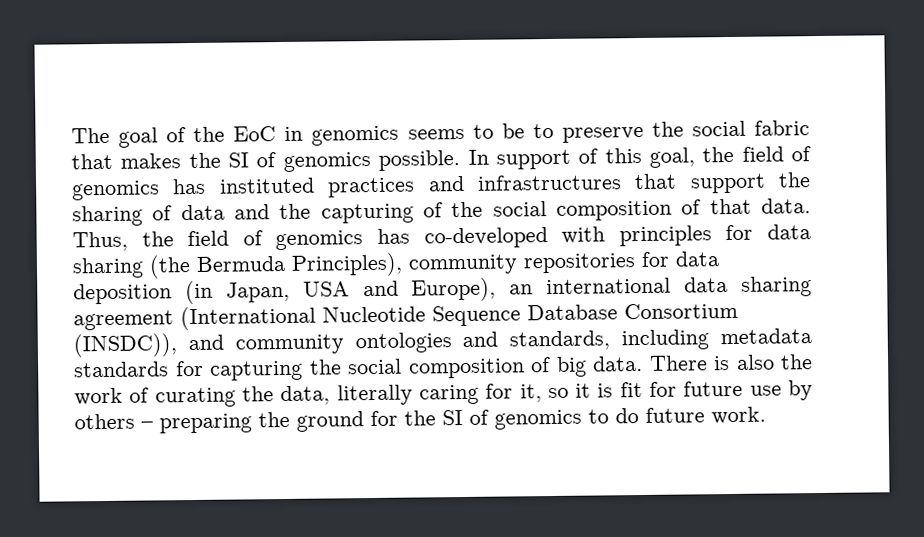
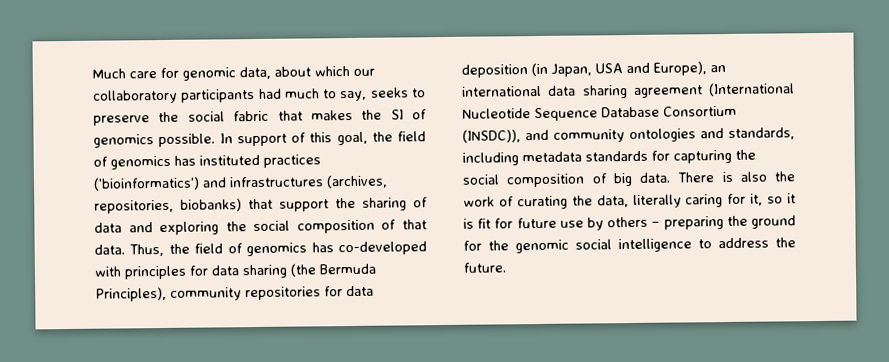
[71,123,525,148] The goal of the EoC in genomics seems to be -> [92,66,375,81] [93,87,409,104] Much care for genomic data, about which our collaboratory participants had much to say, seeks
(416, 187) none -> [93,176,200,191] ('bioinformatics')
(622, 182) none -> [326,174,388,189] [94,198,242,214] (archives, repositories, biobanks)
[279,202,443,224] the capturing of -> [159,221,220,236] exploring
[442,406,766,430] SI of genomics to do future work. -> [515,237,796,254] [463,262,506,273] genomic social intelligence to address the future.

